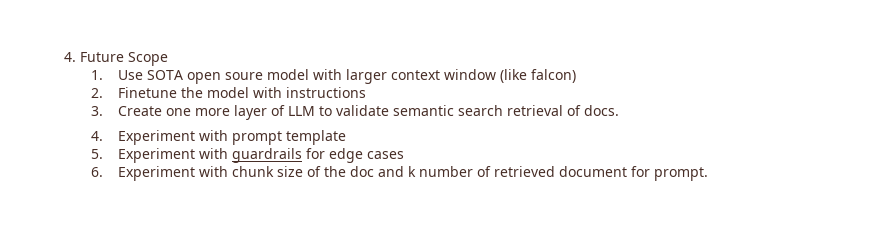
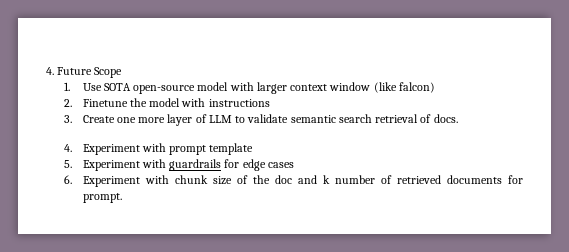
[186,72,263,84] open soure -> [133,85,196,94] open-source
[558,166,627,177] document -> [446,175,502,184] documents

